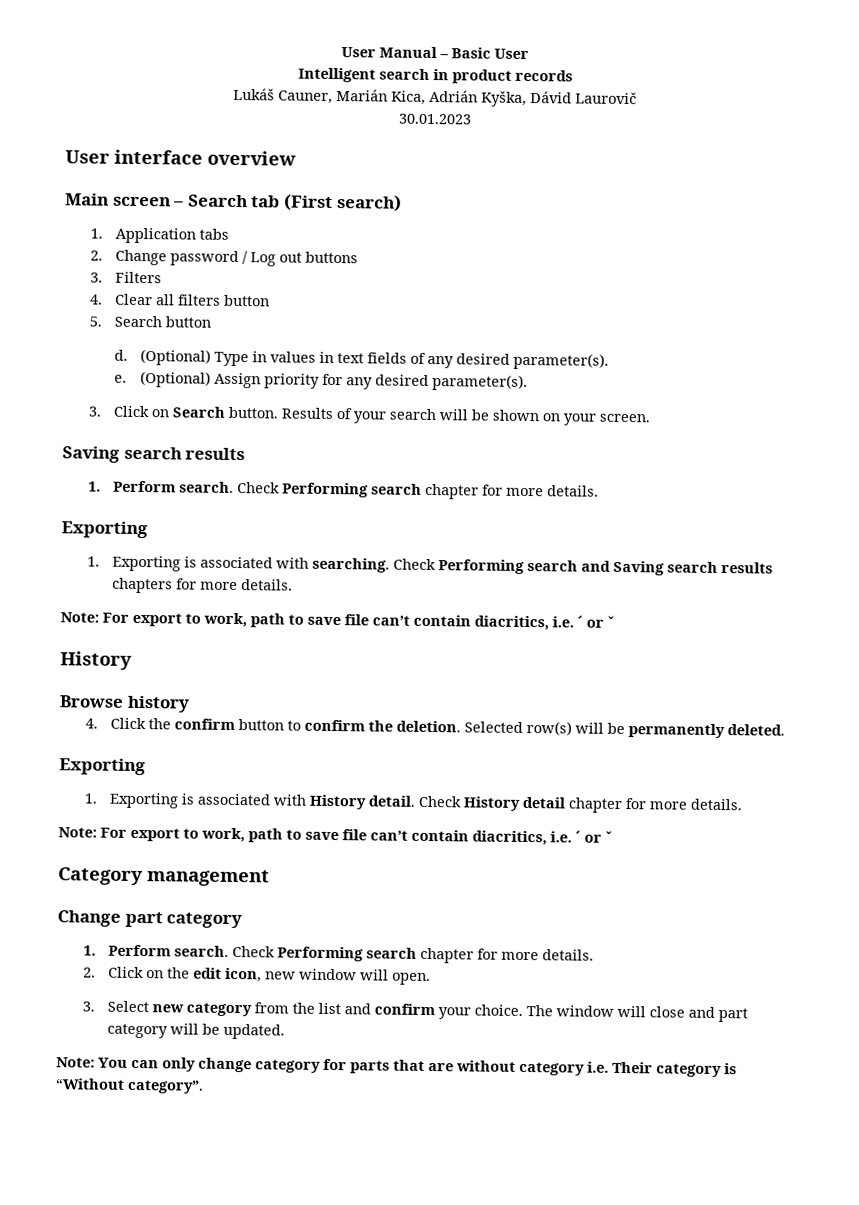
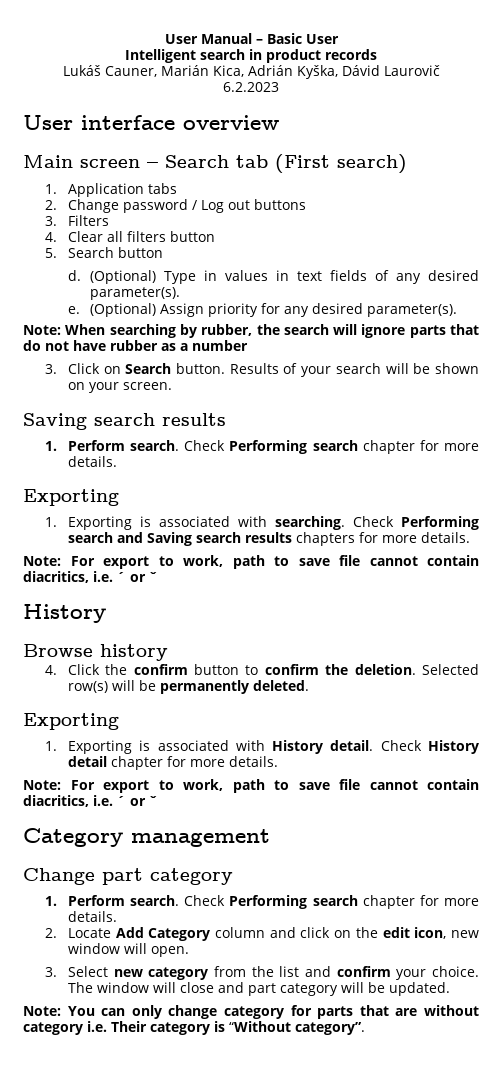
[397,113,472,125] 30.01.2023 -> [223,82,279,92] 6.2.2023
(528, 382) none -> [23,324,480,338] [23,340,248,351] // Note: When searching by rubber, the search will ignore parts that do not have rubber as a number
[372,615,410,626] can’t -> [369,556,418,566] cannot
[370,830,408,841] can’t -> [369,780,418,790] cannot
[108,966,145,979] Click -> [67,927,331,941] Locate Add Category column and click

